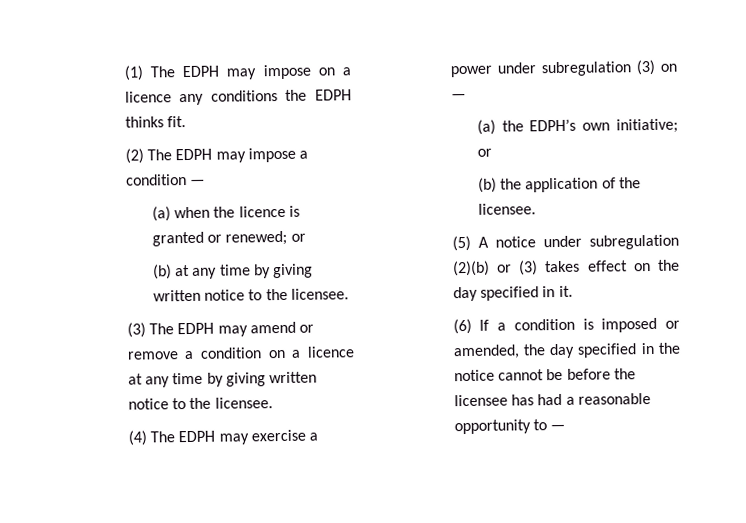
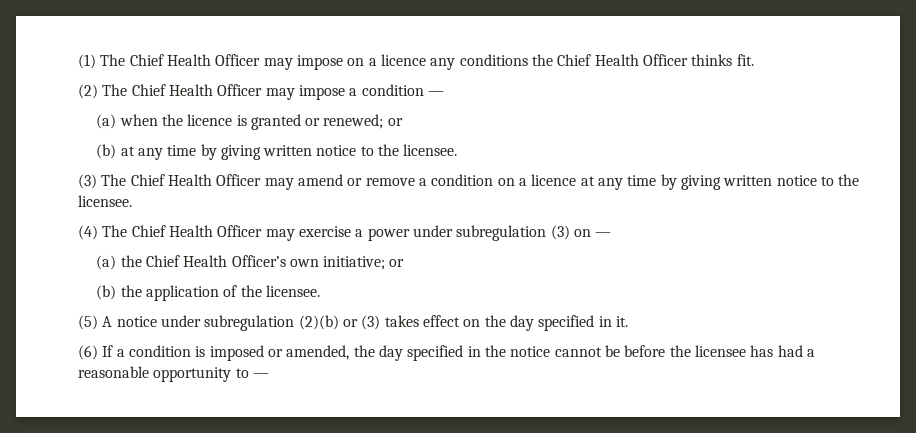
[182,65,220,78] EDPH -> [129,54,261,66] Chief Health Officer
[315,89,353,101] EDPH -> [557,54,688,66] Chief Health Officer
[175,148,213,161] EDPH -> [131,84,263,96] Chief Health Officer
[177,322,215,335] EDPH -> [130,174,262,186] Chief Health Officer
[178,430,216,443] EDPH -> [131,225,263,237] Chief Health Officer
[529,118,577,132] EDPH’s -> [145,255,286,267] Chief Health Officer’s

